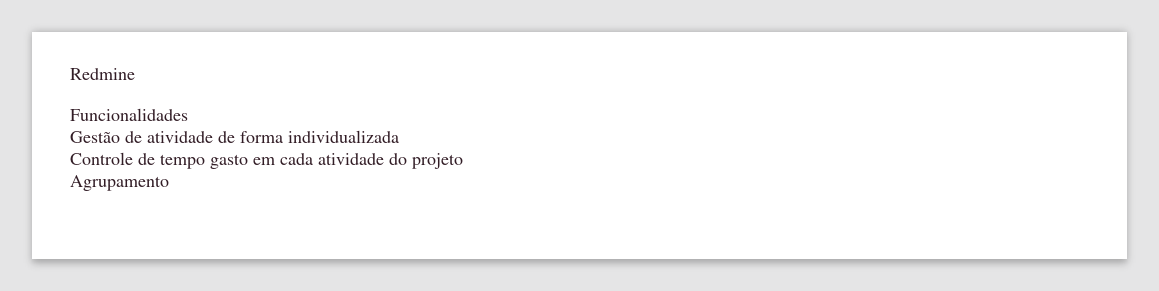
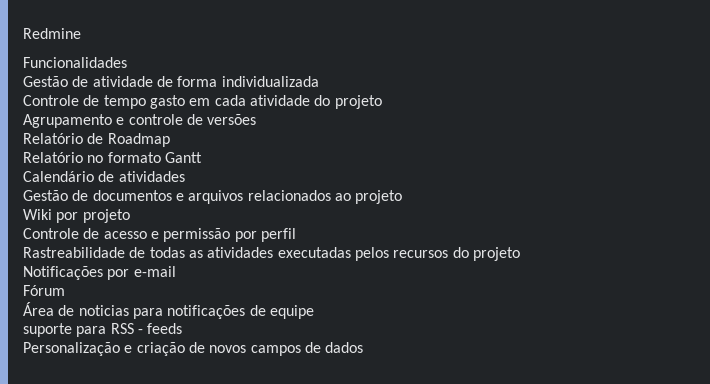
(169, 183) none -> [116,114,257,125] [23,133,170,147] [23,152,202,163] [23,171,185,182] [23,190,403,204] [23,209,130,223] [23,228,296,242] [23,247,520,261] [23,266,176,280] [23,285,65,296] [23,302,314,319] [23,323,183,337] [23,342,364,356] e controle de versões // Relatório de Roadmap // Relatório no formato Gantt // Calendário de atividades // Gestão de documentos e arquivos relacionados ao projeto // Wiki por projeto // Controle de acesso e permissão por perfil // Rastreabilidade de todas as atividades executadas pelos recursos do projeto // Notificações por e-mail // Fórum // Área de noticias para notificações de equipe // suporte para RSS - feeds // Personalização e criação de novos campos de dados

